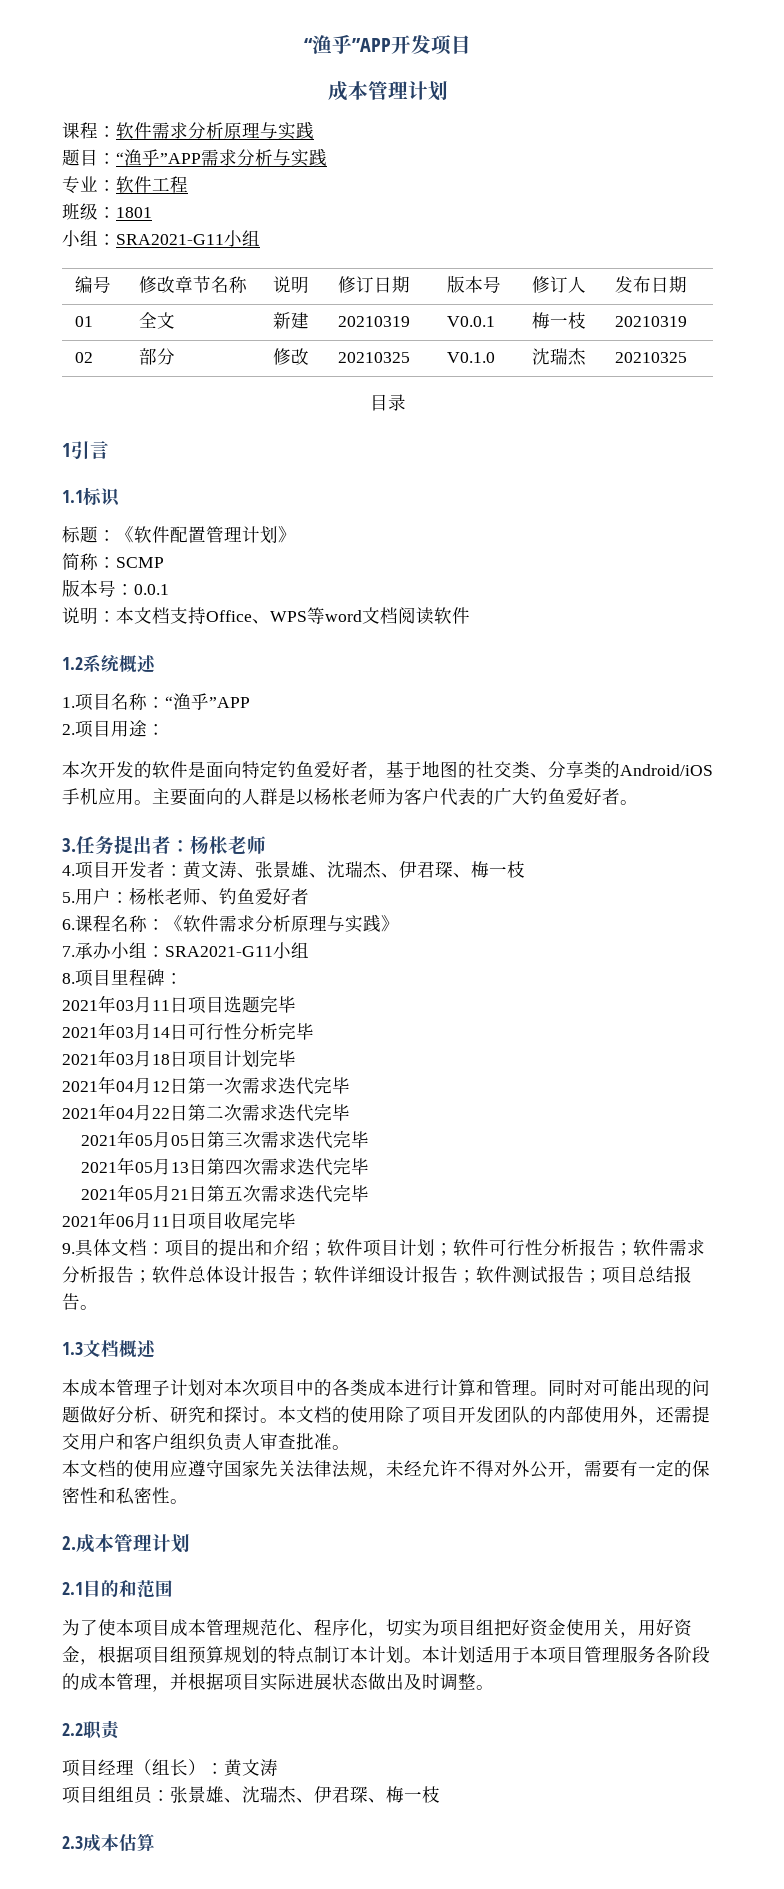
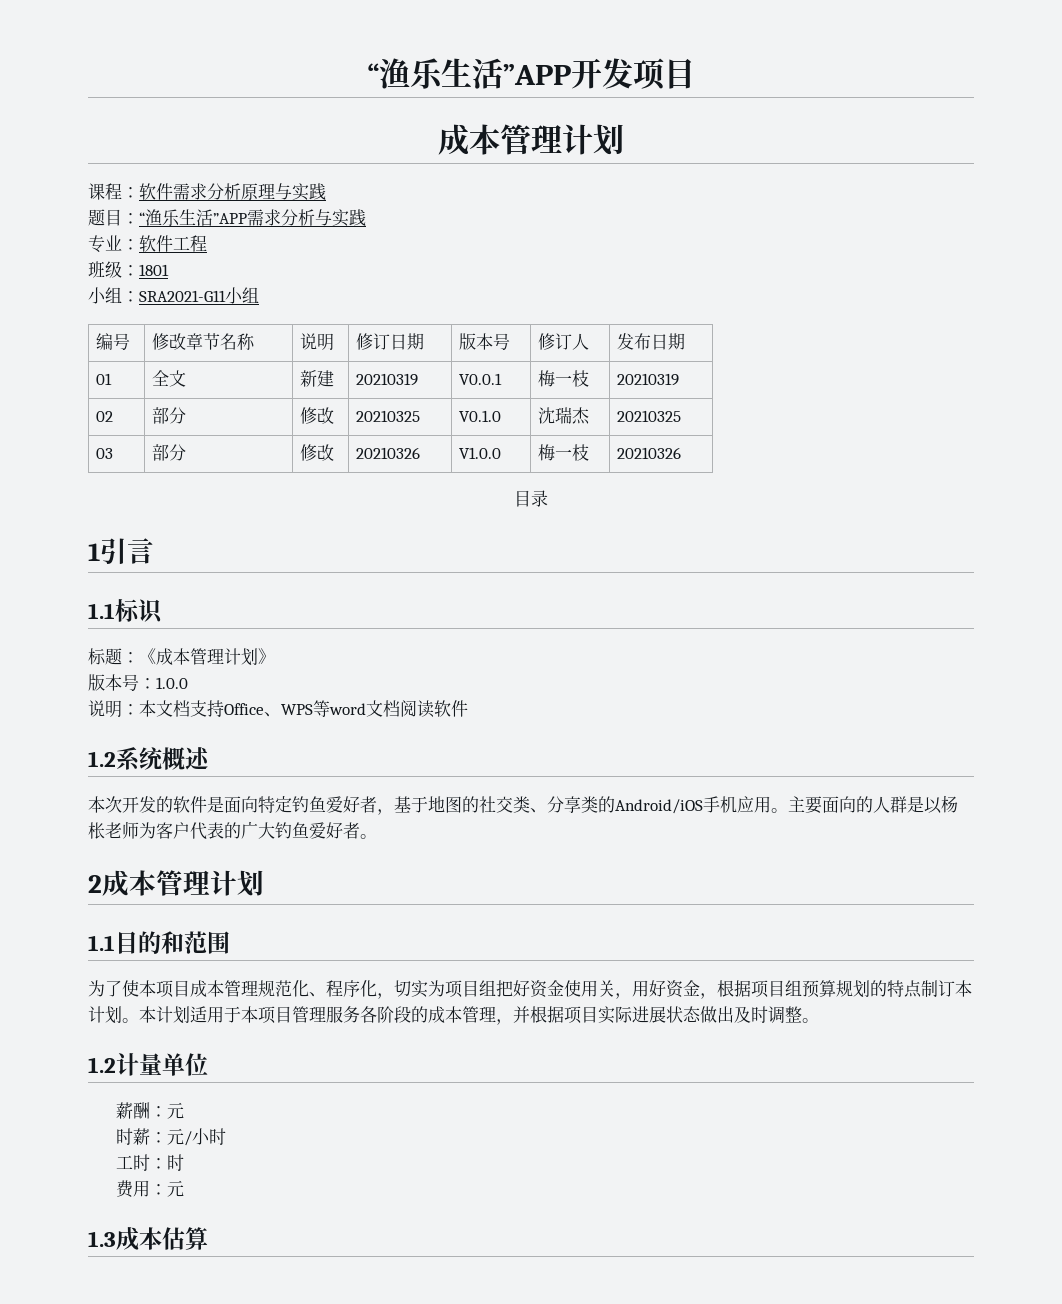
[304,34,352,54] “渔乎 -> [367,58,503,89] “渔乐生活
[142,149,160,166] 乎 -> [162,209,213,226] 乐生活
(687, 357) none -> [95,448,113,459] [151,444,186,461] [299,444,334,461] [355,447,420,459] [458,447,501,459] [537,444,589,461] [616,447,681,459] // 03 | 部分 | 修改 | 20210326 | V1.0.0 | 梅一枝 | 20210326
[134,526,206,543] 软件配置 -> [156,648,190,665] 成本
[62,553,164,570] // 简称：SCMP -> (275, 656) none
[134,584,169,595] 0.0.1 -> [156,677,188,689] 1.0.0
[62,693,250,711] [62,720,165,738] // 1.项目名称：“渔乎”APP // 2.项目用途： -> (210, 758) none
[62,835,266,855] [62,861,525,879] [62,887,309,905] [62,915,399,933] [62,942,309,959] [62,969,183,987] [62,995,296,1014] [62,1022,314,1040] [62,1049,296,1068] [62,1076,350,1095] [62,1103,350,1122] [81,1130,370,1149] [81,1157,370,1176] [81,1184,370,1203] [62,1211,296,1230] [62,1238,705,1257] [62,1265,692,1284] [62,1293,98,1310] [62,1340,156,1358] [62,1379,710,1397] [62,1405,710,1425] [62,1433,350,1451] [62,1459,710,1479] [62,1487,188,1505] [62,1534,190,1553] [62,1582,83,1595] 3.任务提出者：杨枨老师 // 4.项目开发者：黄文涛、张景雄、沈瑞杰、伊君琛、梅一枝 // 5.用户：杨枨老师、钓鱼爱好者 // 6.课程名称：《软件需求分析原理与实践》 // 7.承办小组：SRA2021-G11小组 // 8.项目里程碑： // 2021年03月11日项目选题完毕 // 2021年03月14日可行性分析完毕 // 2021年03月18日项目计划完毕 // 2021年04月12日第一次需求迭代完毕 // 2021年04月22日第二次需求迭代完毕 // 2021年05月05日第三次需求迭代完毕 // 2021年05月13日第四次需求迭代完毕 // 2021年05月21日第五次需求迭代完毕 // 2021年06月11日项目收尾完毕 // 9.具体文档：项目的提出和介绍；软件项目计划；软件可行性分析报告；软件需求分析报告；软件总体设计报告；软件详细设计报告；软件测试报告；项目总结报告。 // 1.3文档概述 // 本成本管理子计划对本次项目中的各类成本进行计算和管理。同时对可能出现的问题做好分析、研究和探讨。本文档的使用除了项目开发团队的内部使用外，还需提交用户和客户组织负责人审查批准。 // 本文档的使用应遵守国家先关法律法规，未经允许不得对外公开，需要有一定的保密性和私密性。 // 2.成本管理计划 // 2.1 -> [88,870,264,897] [88,935,115,951] 2成本管理计划 // 1.1
[62,1720,121,1740] [62,1759,278,1777] [62,1786,440,1804] [62,1836,83,1849] 2.2职责 // 项目经理（组长）：黄文涛 // 项目组组员：张景雄、沈瑞杰、伊君琛、梅一枝 // 2.3 -> [88,1053,208,1076] [115,1102,184,1119] [115,1128,226,1146] [115,1154,184,1171] [115,1180,184,1198] [88,1231,116,1247] 1.2计量单位 // 薪酬：元 // 时薪：元/小时 // 工时：时 // 费用：元 // 1.3

